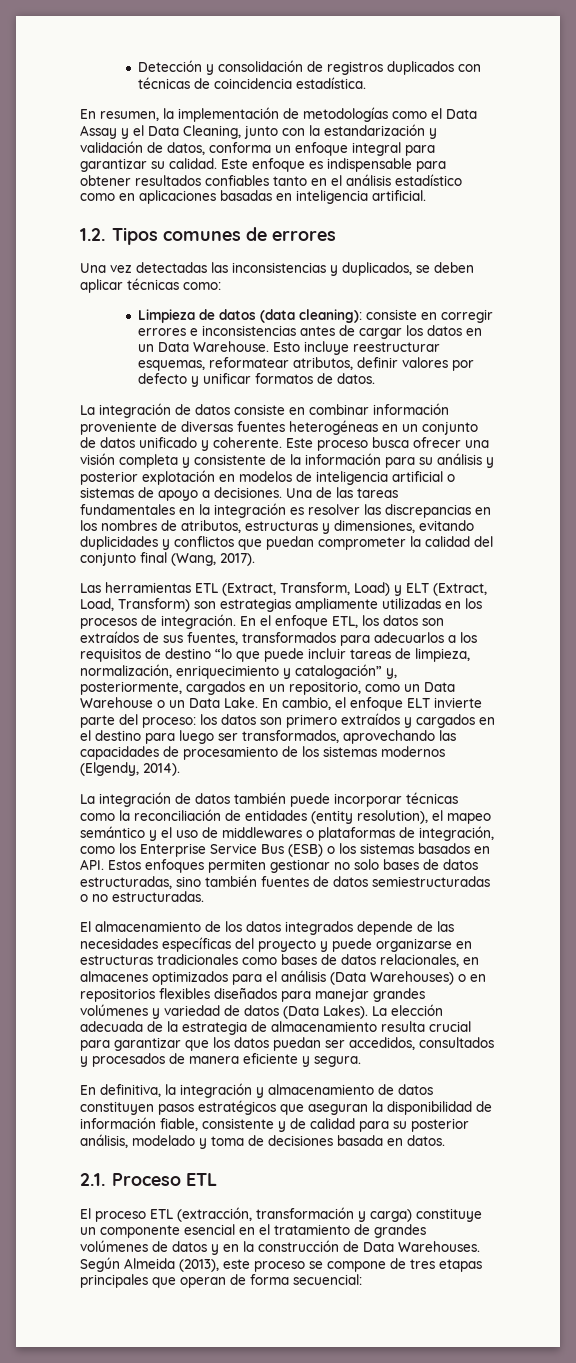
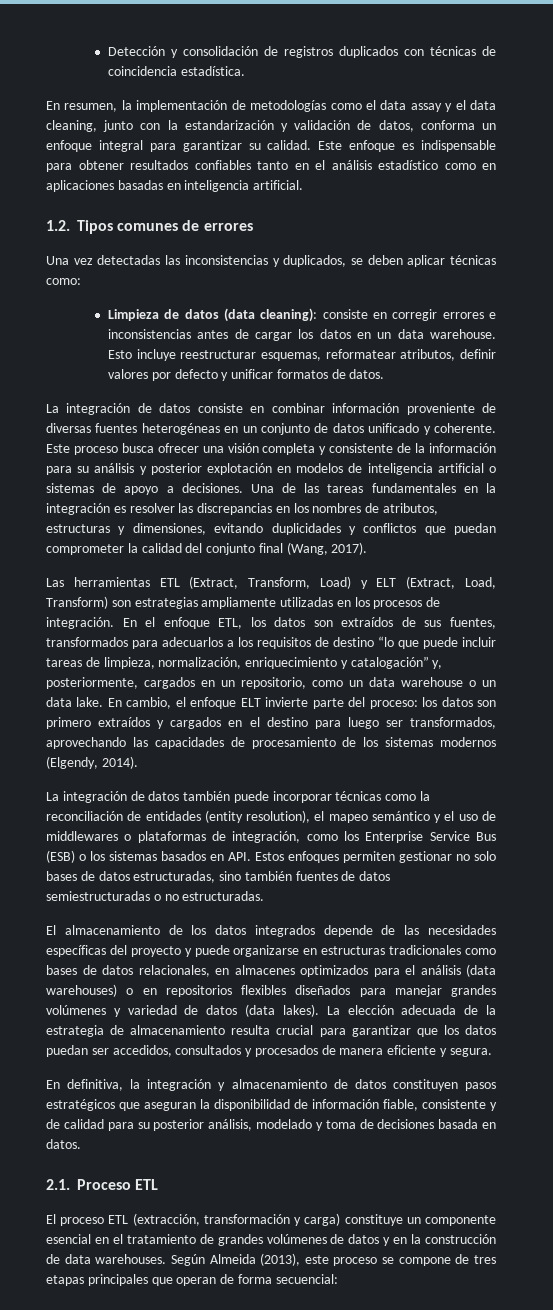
[446,109,477,119] [80,125,241,139] Data Assay y el Data Cleaning, -> [380,100,497,112] [46,120,97,132] data assay y el data cleaning,
[157,341,269,352] Data Warehouse. -> [397,329,496,339] data warehouse.
[424,682,455,692] [80,697,258,708] Data Warehouse o un Data Lake. -> [369,677,496,687] [46,697,104,707] data warehouse o un data lake.
[330,971,454,985] (Data Warehouses) -> [466,964,496,977] [46,984,117,997] (data warehouses)
[283,1005,368,1019] (Data Lakes). -> [245,1004,319,1017] (data lakes).
[363,1241,480,1252] Data Warehouses. -> [64,1254,167,1264] data warehouses.

